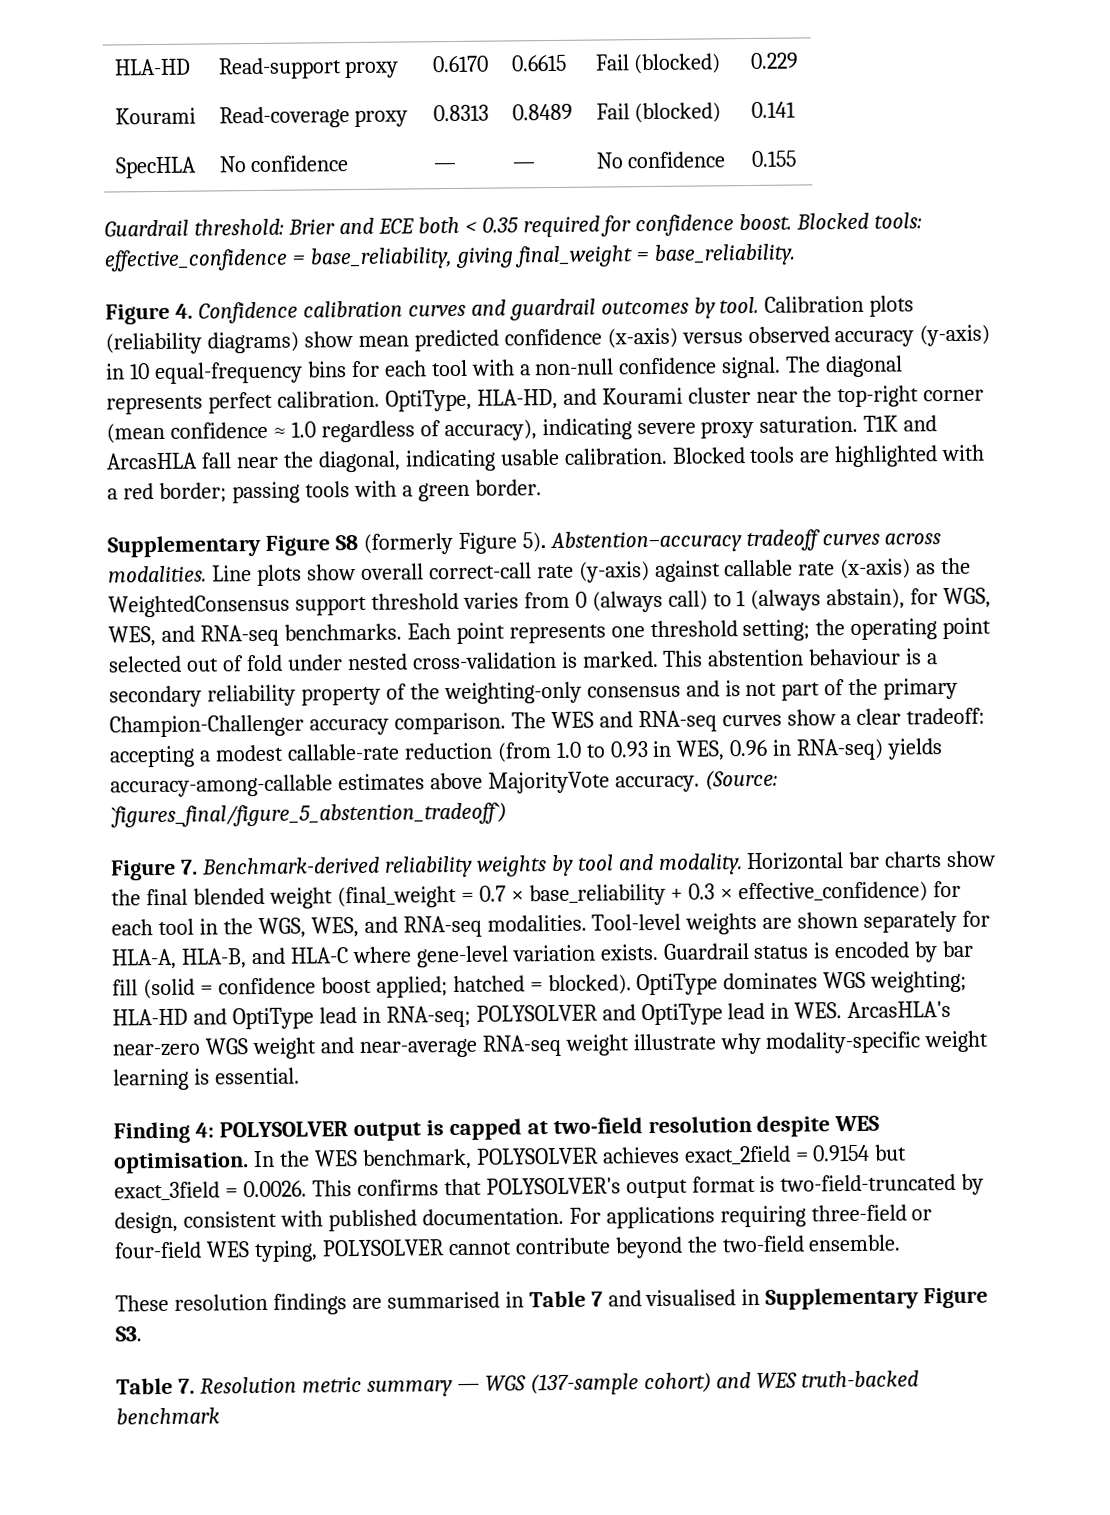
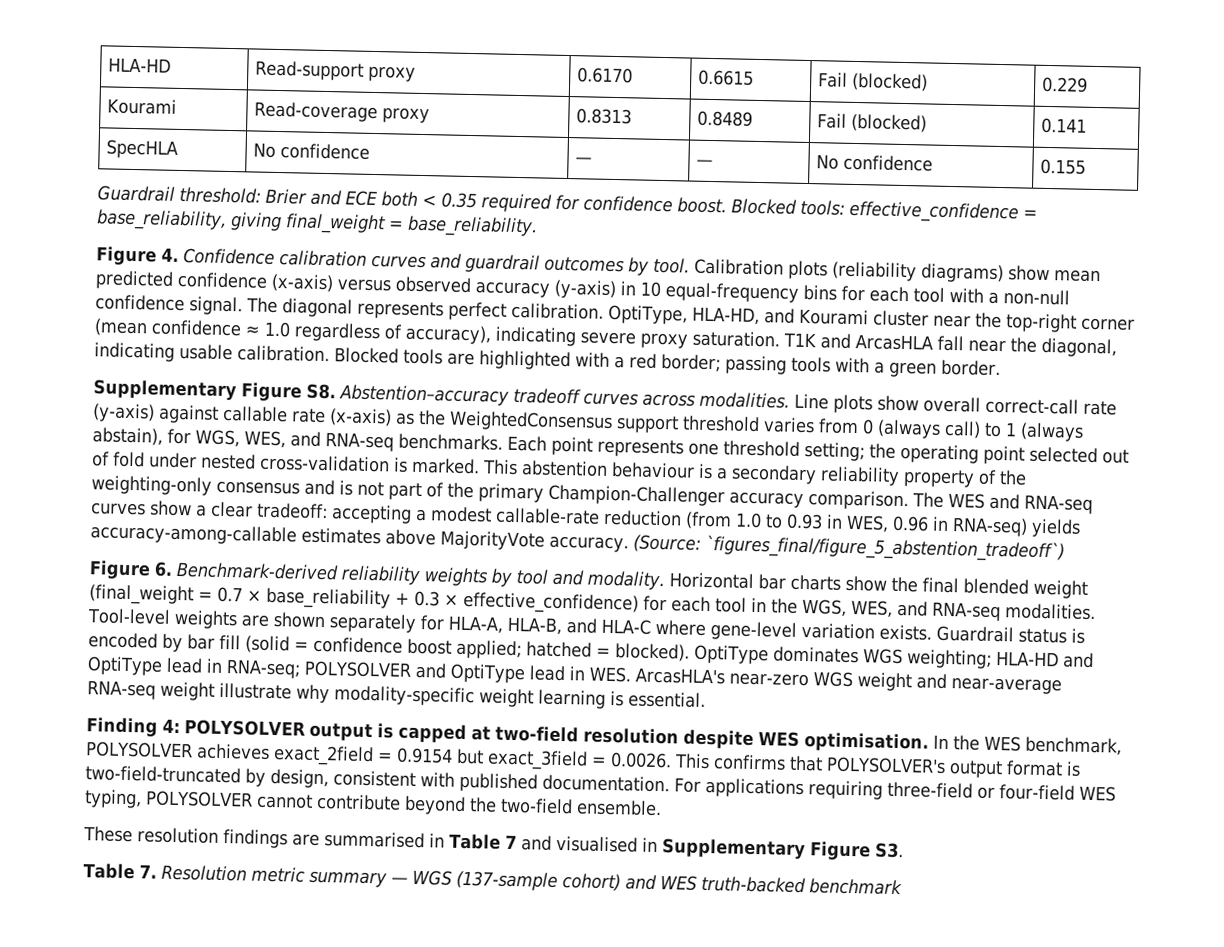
[334,532,546,555] S8 (formerly Figure 5). -> [306,383,336,400] S8.
[180,859,198,875] 7. -> [154,561,173,577] 6.

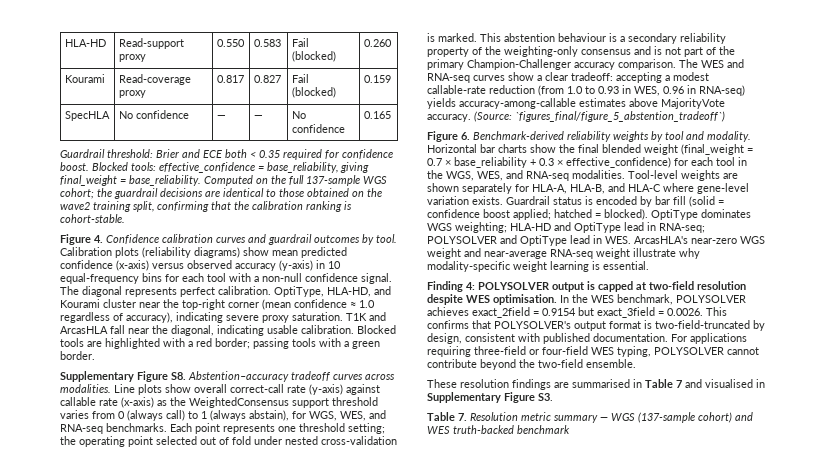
[577,67,634,84] [698,69,755,86] [818,72,929,92] [1042,76,1089,93] 0.6170 | 0.6615 | Fail (blocked) | 0.229 -> [216,39,245,47] [253,39,281,47] [291,38,309,47] [291,51,336,62] [363,39,392,47] 0.550 | 0.583 | Fail (blocked) | 0.260
[576,108,633,125] [697,110,754,127] [817,113,928,133] [1041,117,1088,134] 0.8313 | 0.8489 | Fail (blocked) | 0.141 -> [216,75,244,83] [253,75,281,83] [291,74,309,83] [291,87,336,98] [363,75,391,83] 0.817 | 0.827 | Fail (blocked) | 0.159
[1040,158,1087,175] 0.155 -> [363,111,391,119] 0.165
(538, 226) none -> [204,175,387,186] [60,188,382,199] [60,201,352,212] [60,214,125,223] Computed on the full 137-sample WGS cohort; the guardrail decisions are identical to those obtained on the wave2 training split, confirming that the calibration ranking is cohort-stable.

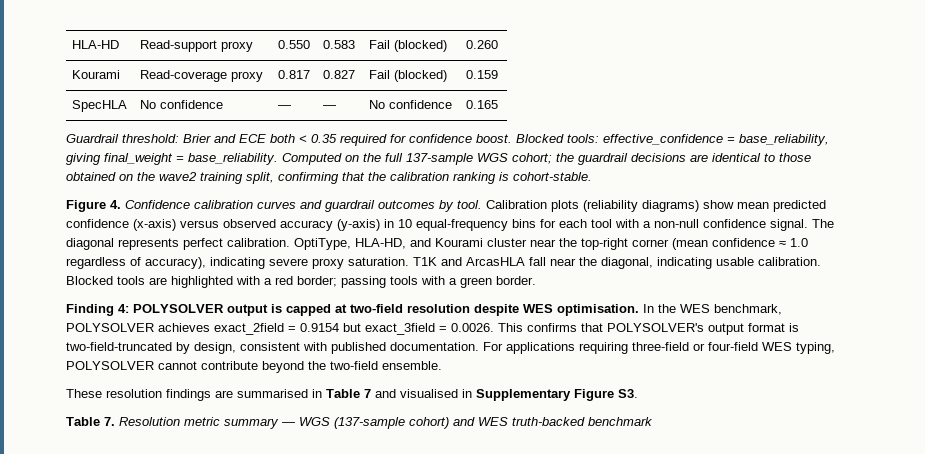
[60,371,395,382] [60,384,380,395] [60,397,378,408] [60,410,386,421] [60,423,385,434] [60,436,397,447] [427,33,726,44] [427,46,735,57] [427,59,744,70] [427,72,709,83] [427,85,745,96] [427,98,725,109] [427,111,725,122] [427,131,751,142] [427,144,753,155] [427,157,747,168] [427,170,738,181] [427,183,749,194] [427,196,724,207] [427,209,751,220] [427,222,705,233] [427,235,765,246] [427,248,700,259] [427,261,649,272] // Supplementary Figure S8. Abstention–accuracy tradeoff curves across modalities. Line plots show overall correct-call rate (y-axis) against callable rate (x-axis) as the WeightedConsensus support threshold varies from 0 (always call) to 1 (always abstain), for WGS, WES, and RNA-seq benchmarks. Each point represents one threshold setting; the operating point selected out of fold under nested cross-validation is marked. This abstention behaviour is a secondary reliability property of the weighting-only consensus and is not part of the primary Champion-Challenger accuracy comparison. The WES and RNA-seq curves show a clear tradeoff: accepting a modest callable-rate reduction (from 1.0 to 0.93 in WES, 0.96 in RNA-seq) yields accuracy-among-callable estimates above MajorityVote accuracy. (Source: `figures_final/figure_5_abstention_tradeoff`) // Figure 6. Benchmark-derived reliability weights by tool and modality. Horizontal bar charts show the final blended weight (final_weight = 0.7 × base_reliability + 0.3 × effective_confidence) for each tool in the WGS, WES, and RNA-seq modalities. Tool-level weights are shown separately for HLA-A, HLA-B, and HLA-C where gene-level variation exists. Guardrail status is encoded by bar fill (solid = confidence boost applied; hatched = blocked). OptiType dominates WGS weighting; HLA-HD and OptiType lead in RNA-seq; POLYSOLVER and OptiType lead in WES. ArcasHLA's near-zero WGS weight and near-average RNA-seq weight illustrate why modality-specific weight learning is essential. -> (536, 280) none

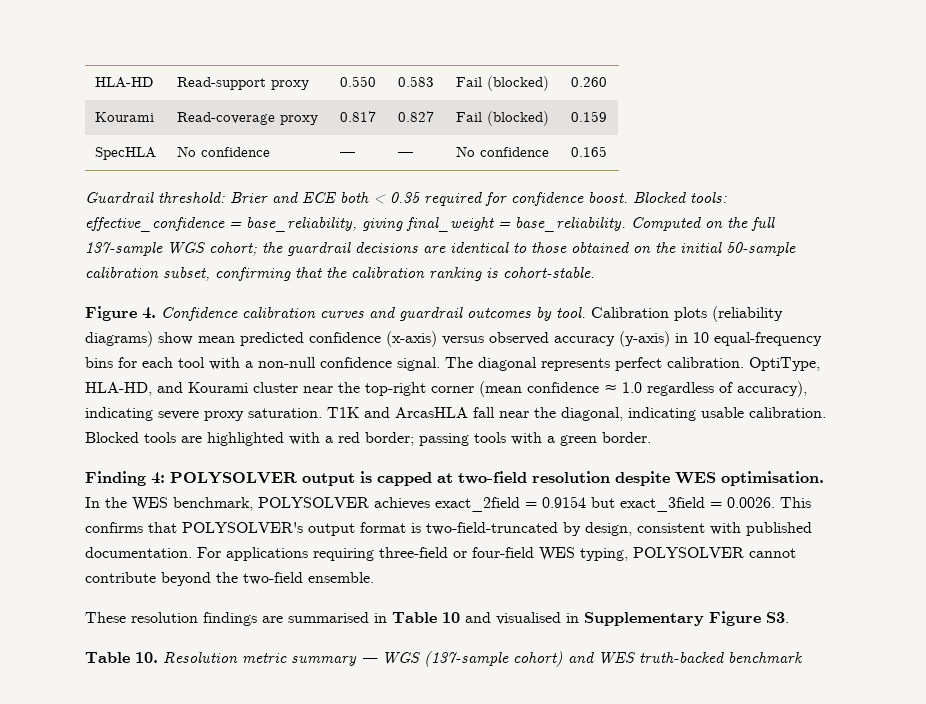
[159,172,274,184] wave2 training split, -> [680,242,796,256] [85,267,210,281] initial 50-sample calibration subset,
[364,389,371,398] 7 -> [442,612,460,623] 10
[104,417,115,426] 7. -> [135,652,158,663] 10.

